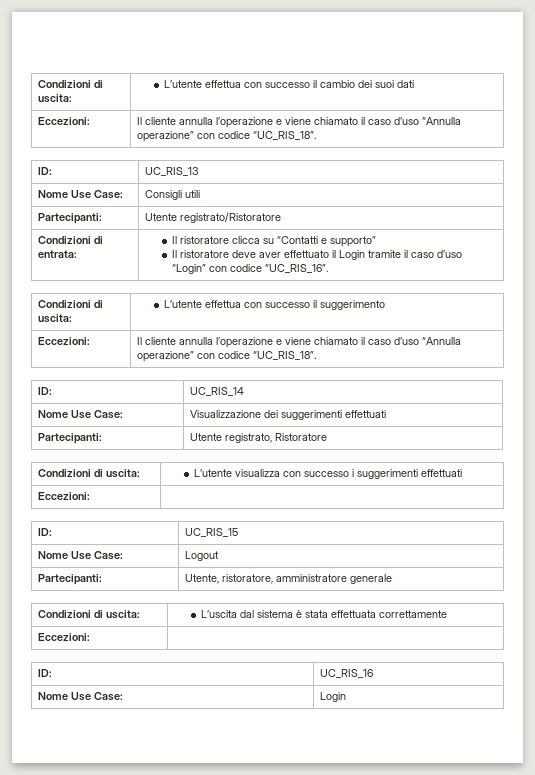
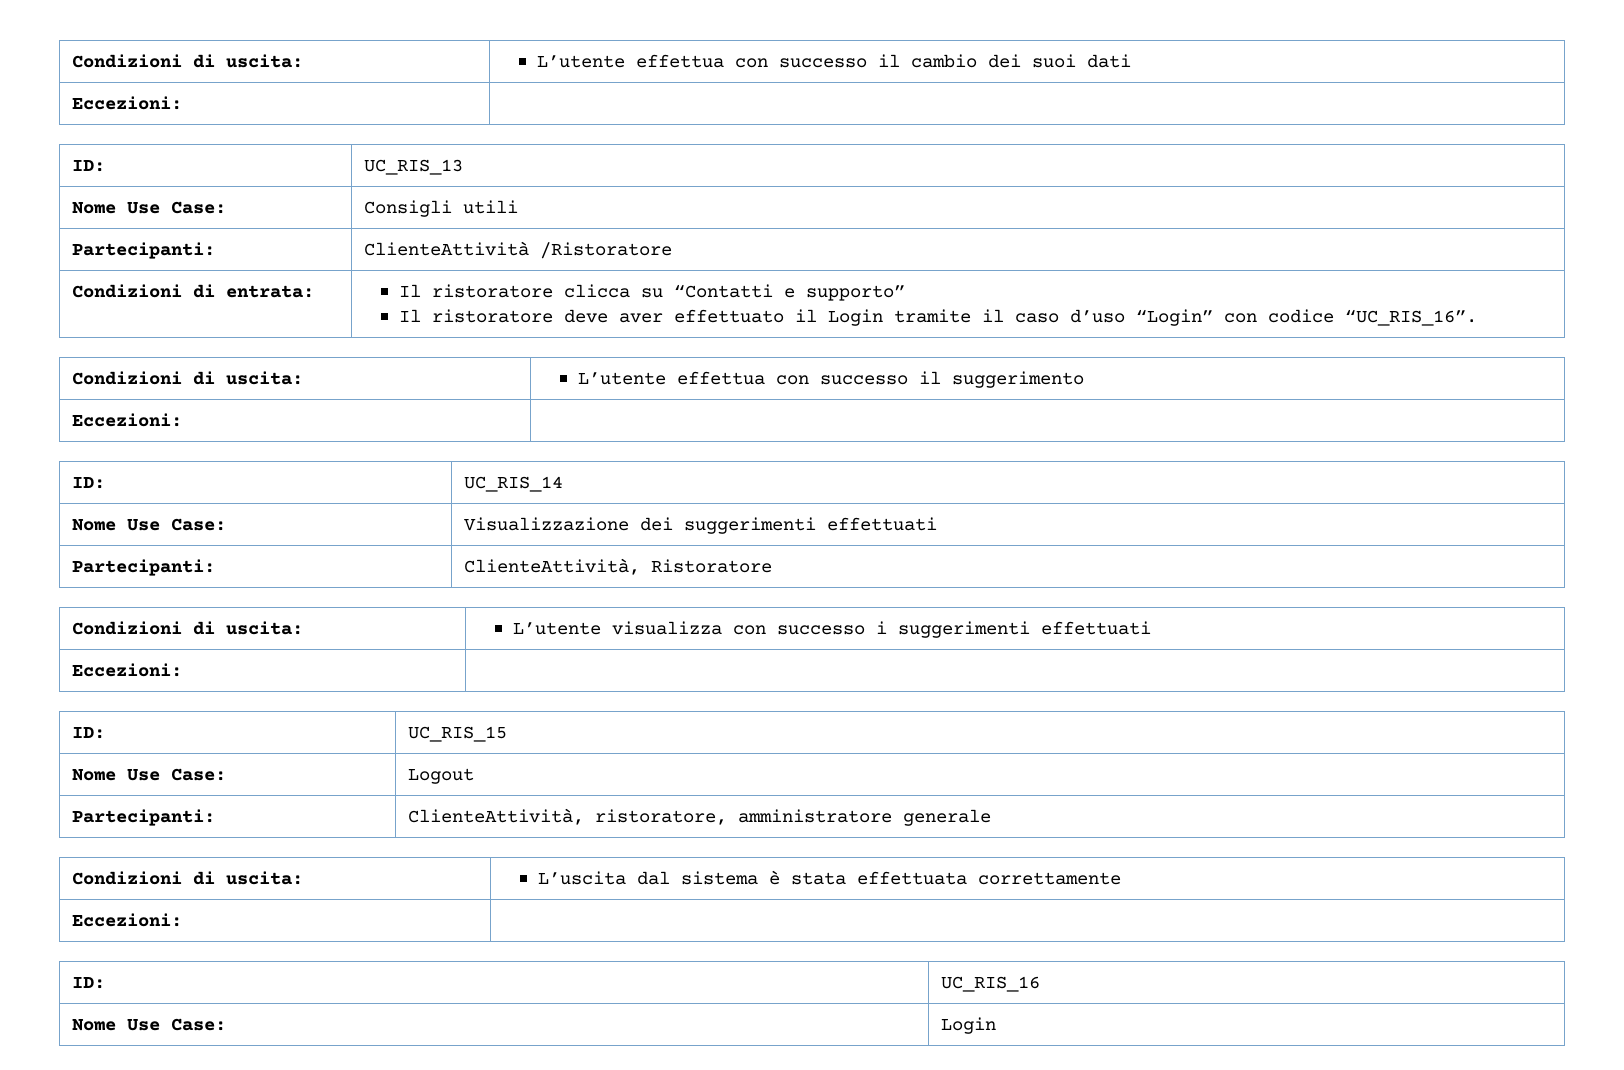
[137,117,462,128] [137,131,317,142] Il cliente annulla l’operazione e viene chiamato il caso d’uso “Annulla operazione” con codice “UC_RIS_18”. -> (182, 103) none
[145,212,282,223] Utente registrato/Ristoratore -> [363,241,672,259] ClienteAttività /Ristoratore
[137,337,462,348] [137,351,317,362] Il cliente annulla l’operazione e viene chiamato il caso d’uso “Annulla operazione” con codice “UC_RIS_18”. -> (182, 420) none
[190,433,273,443] Utente registrato, -> [463,558,640,575] ClienteAttività,
[185,574,220,584] Utente, -> [407,808,584,825] ClienteAttività,

